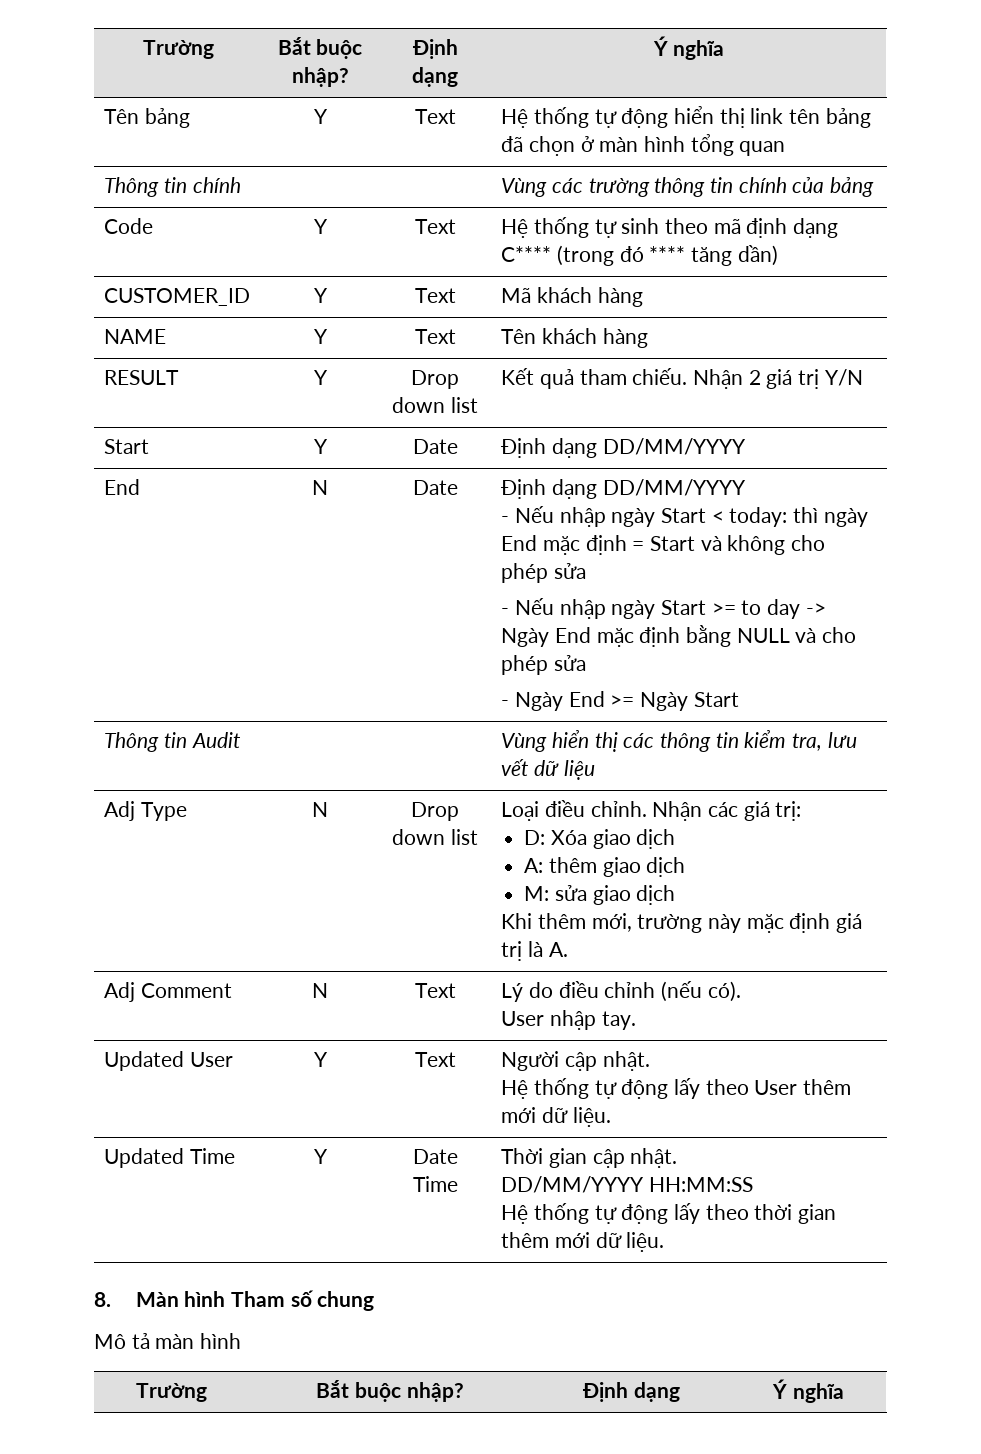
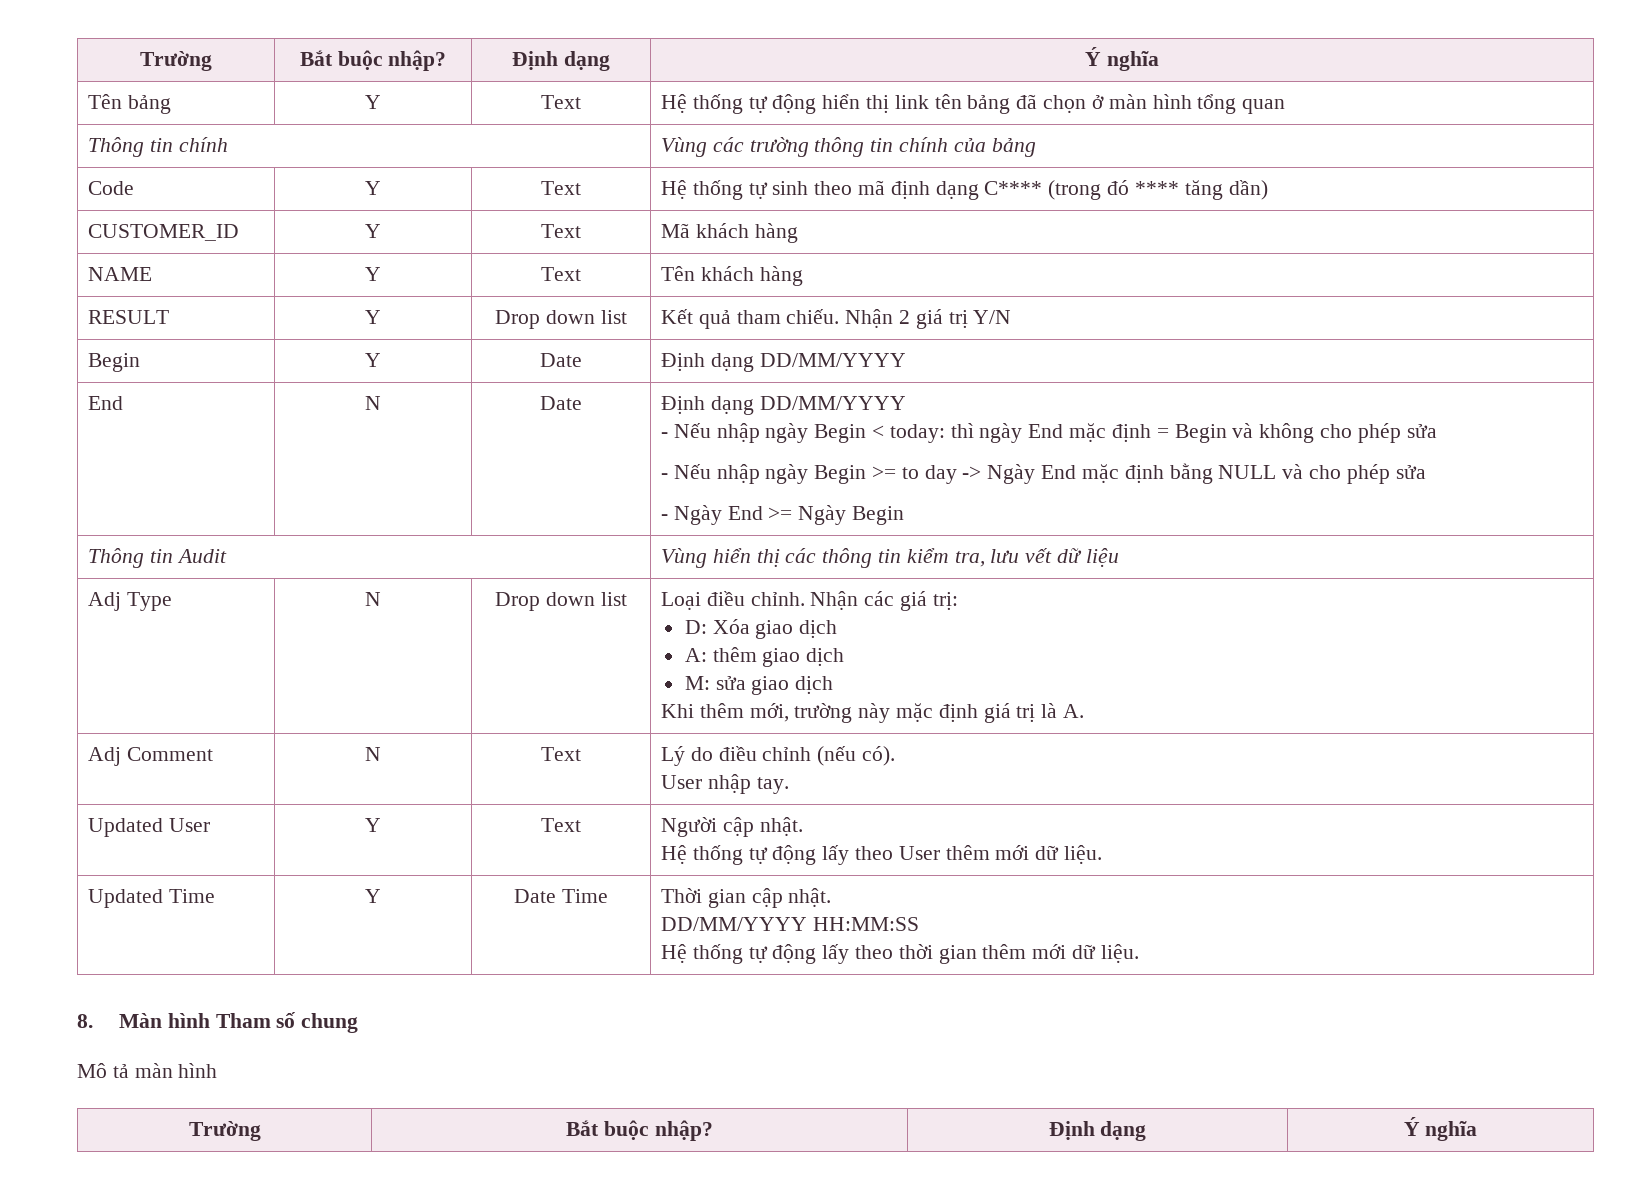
[104,439,150,454] Start -> [88,353,141,372] Begin
[660,508,706,523] Start -> [814,424,867,443] Begin
[649,536,695,551] Start -> [1174,424,1227,443] Begin
[660,600,706,615] Start -> [814,465,867,484] Begin
[693,692,739,707] Start -> [852,506,905,525] Begin

